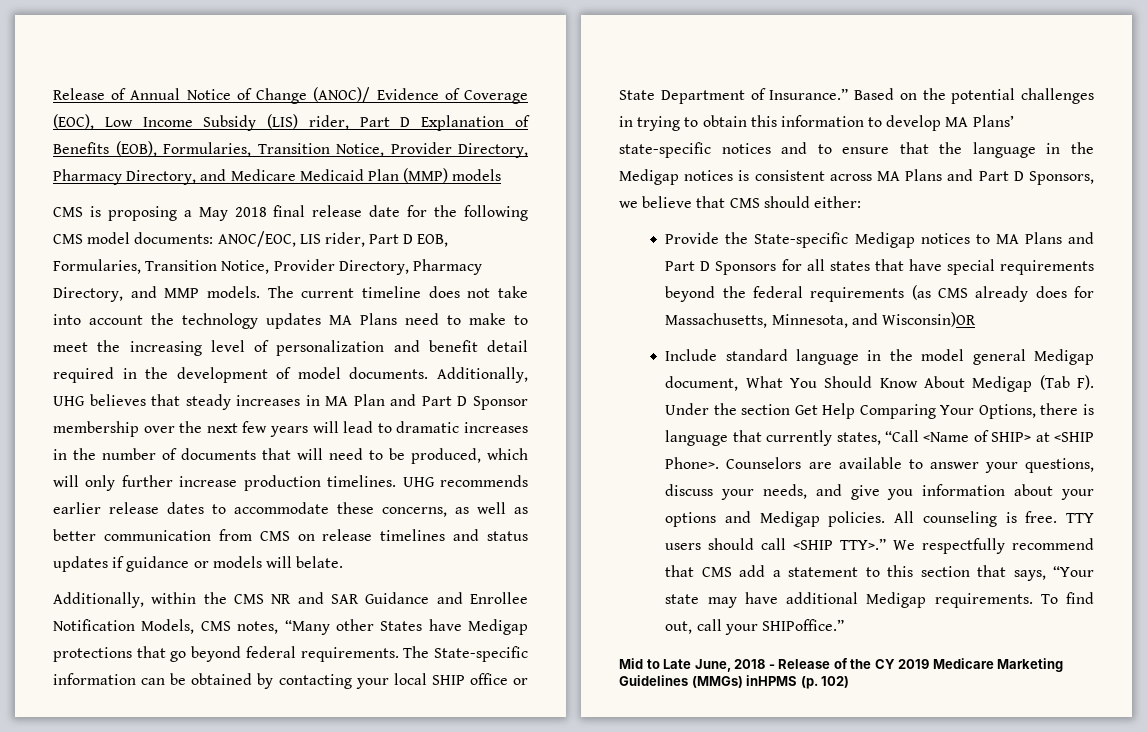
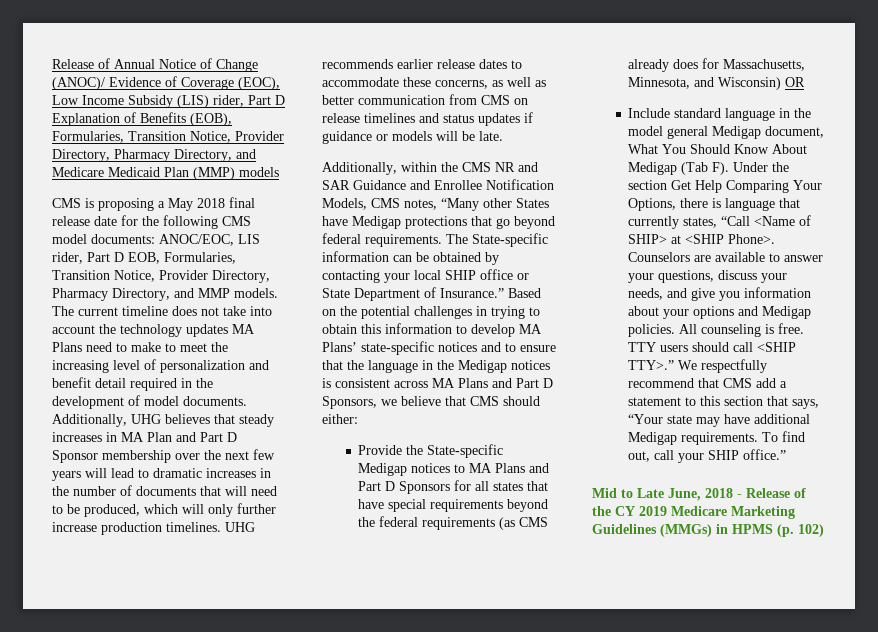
[296,556,344,568] belate. -> [462,131,503,141] be late.
[881,312,976,327] Wisconsin)OR -> [718,77,806,90] Wisconsin) OR
[761,619,844,631] SHIPoffice.” -> [708,449,787,460] SHIP office.”
[746,675,798,686] inHPMS -> [716,524,773,534] in HPMS

